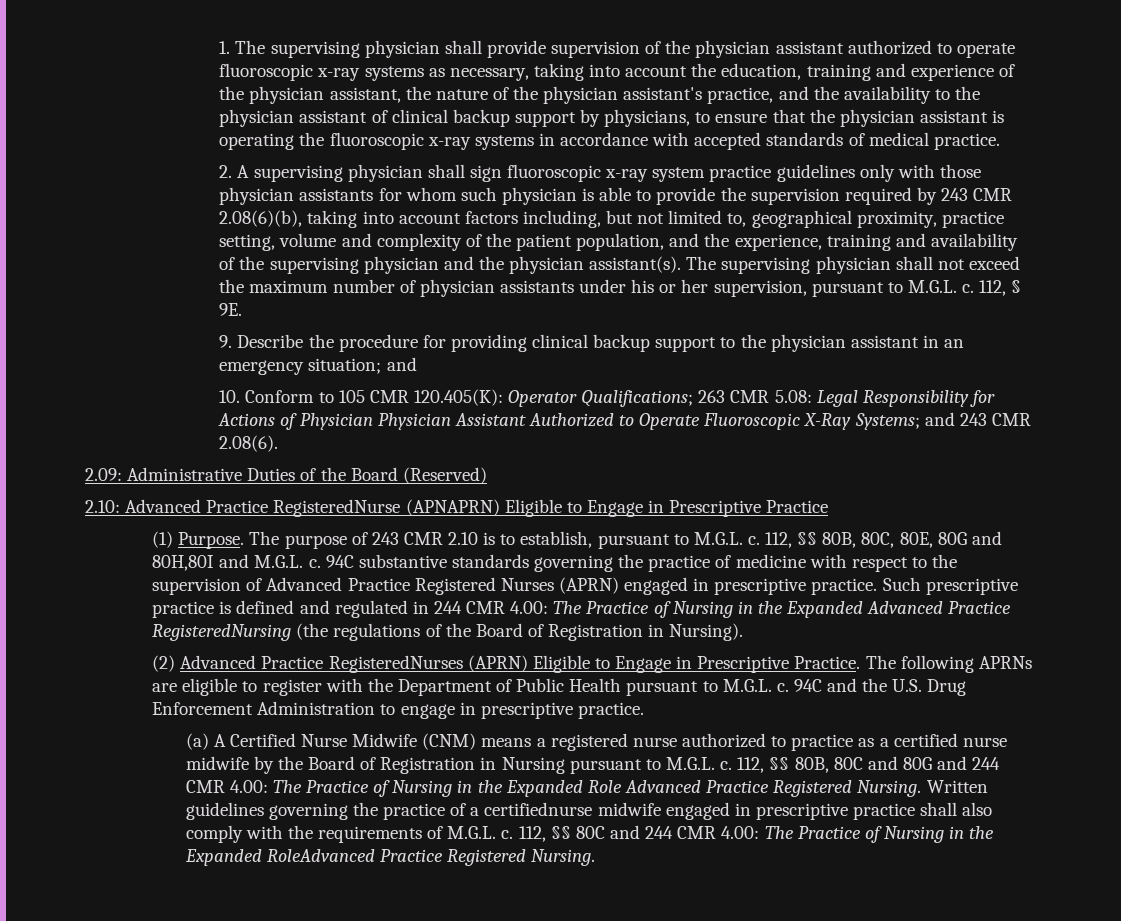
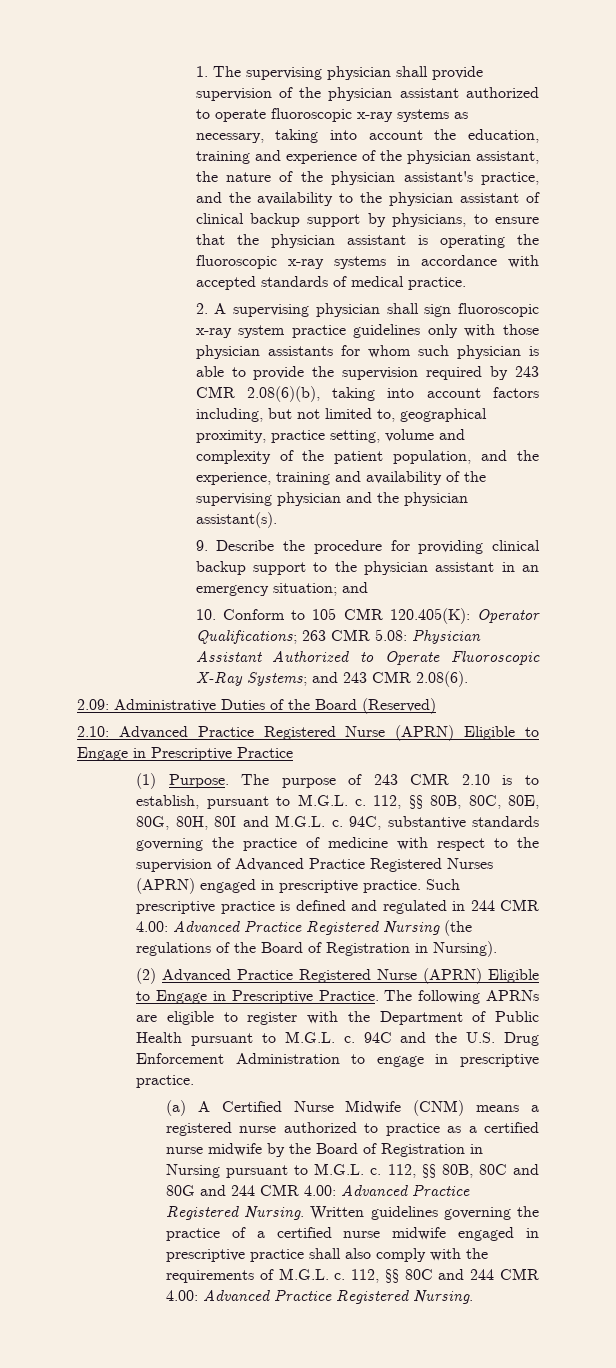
[686,256,1020,274] [219,279,1022,297] [219,303,243,316] The supervising physician shall not exceed the maximum number of physician assistants under his or her supervision, pursuant to M.G.L. c. 112, § 9E. -> (277, 520) none
[816,390,995,407] [218,413,373,430] Legal Responsibility for Actions of Physician -> (407, 635) none
[273,499,500,517] RegisteredNurse (APNAPRN) -> [263,725,455,741] Registered Nurse (APRN)
[937,531,1002,545] [152,555,215,571] 80G and 80H,80I -> [136,816,237,830] 80G, 80H, 80I
[325,555,354,568] 94C -> [349,816,382,830] 94C,
[553,601,1012,618] [152,624,292,641] The Practice of Nursing in the Expanded Advanced Practice RegisteredNursing -> [173,920,441,935] Advanced Practice Registered Nursing
[328,655,463,673] RegisteredNurses -> [299,969,418,983] Registered Nurse
[272,780,622,797] The Practice of Nursing in the Expanded Role -> (336, 1190) none
[484,802,593,816] certifiednurse -> [276,1227,381,1238] certified nurse
[764,826,995,843] [184,849,375,866] The Practice of Nursing in the Expanded RoleAdvanced -> [202,1289,270,1301] Advanced

